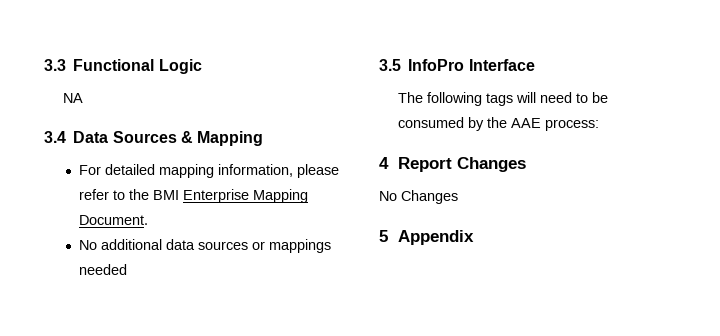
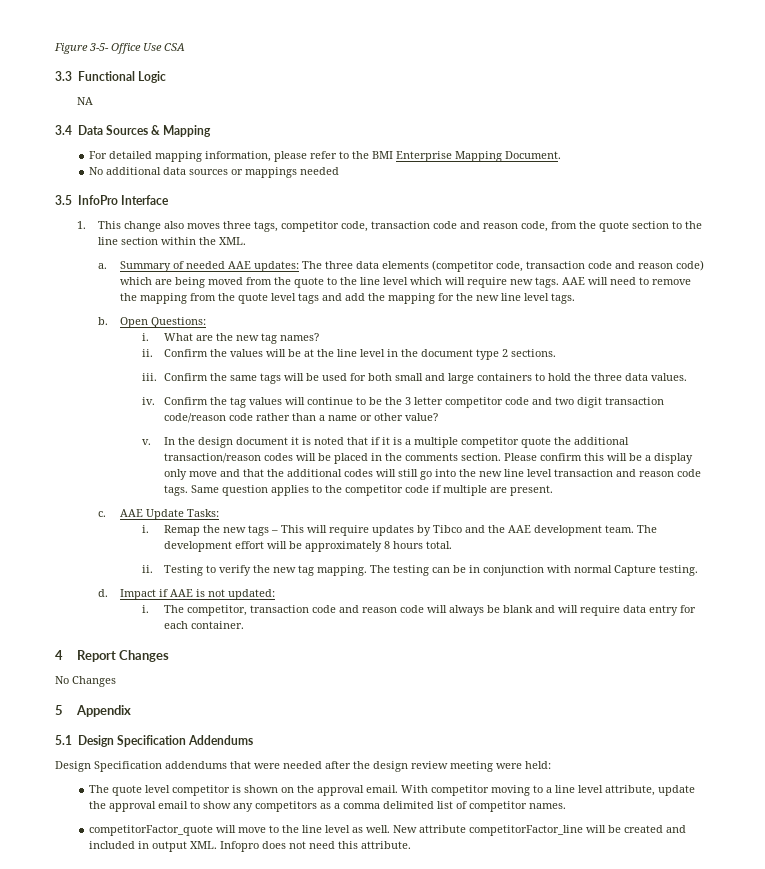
(44, 65) none -> [54,43,185,54] Figure 3-5- Office Use CSA //
[397,92,608,106] [397,117,599,131] The following tags will need to be consumed by the AAE process: -> [76,221,703,232] [98,237,247,245] [98,260,705,272] [120,277,692,288] [120,293,576,304] [98,317,207,328] [141,333,319,344] [141,349,556,360] [141,373,687,384] [141,397,664,408] [163,413,438,423] [141,437,629,448] [163,453,693,464] [163,469,701,480] [163,485,553,496] [98,509,220,520] [141,525,657,536] [163,541,452,552] [141,565,698,576] [98,589,276,600] [141,605,696,616] [163,621,244,629] 1. This change also moves three tags, competitor code, transaction code and reason code, from the quote section to the line section within the XML. // a. Summary of needed AAE updates: The three data elements (competitor code, transaction code and reason code) which are being moved from the quote to the line level which will require new tags. AAE will need to remove the mapping from the quote level tags and add the mapping for the new line level tags. // b. Open Questions: // i. What are the new tag names? // ii. Confirm the values will be at the line level in the document type 2 sections. // iii. Confirm the same tags will be used for both small and large containers to hold the three data values. // iv. Confirm the tag values will continue to be the 3 letter competitor code and two digit transaction code/reason code rather than a name or other value? // v. In the design document it is noted that if it is a multiple competitor quote the additional transaction/reason codes will be placed in the comments section. Please confirm this will be a display only move and that the additional codes will still go into the new line level transaction and reason code tags. Same question applies to the competitor code if multiple are present. // c. AAE Update Tasks: // i. Remap the new tags – This will require updates by Tibco and the AAE development team. The development effort will be approximately 8 hours total. // ii. Testing to verify the new tag mapping. The testing can be in conjunction with normal Capture testing. // d. Impact if AAE is not updated: // i. The competitor, transaction code and reason code will always be blank and will require data entry for each container.
(474, 237) none -> [55,735,253,747] [55,761,551,772] [88,785,695,796] [88,801,566,812] [88,825,686,836] [88,841,411,852] // 5.1 Design Specification Addendums // Design Specification addendums that were needed after the design review meeting were held: // The quote level competitor is shown on the approval email. With competitor moving to a line level attribute, update the approval email to show any competitors as a comma delimited list of competitor names. // competitorFactor_quote will move to the line level as well. New attribute competitorFactor_line will be created and included in output XML. Infopro does not need this attribute.

